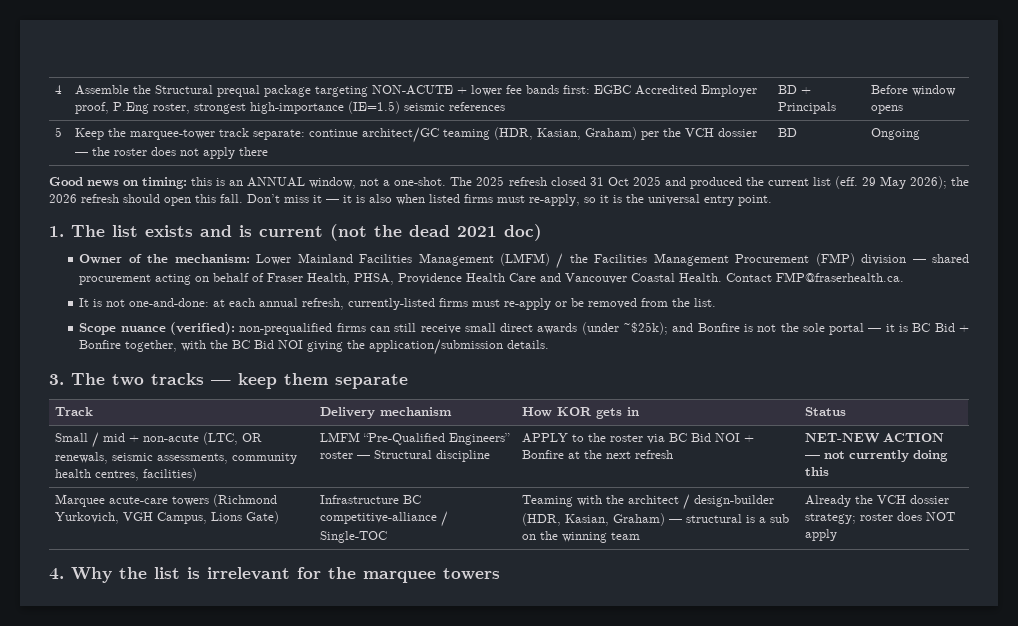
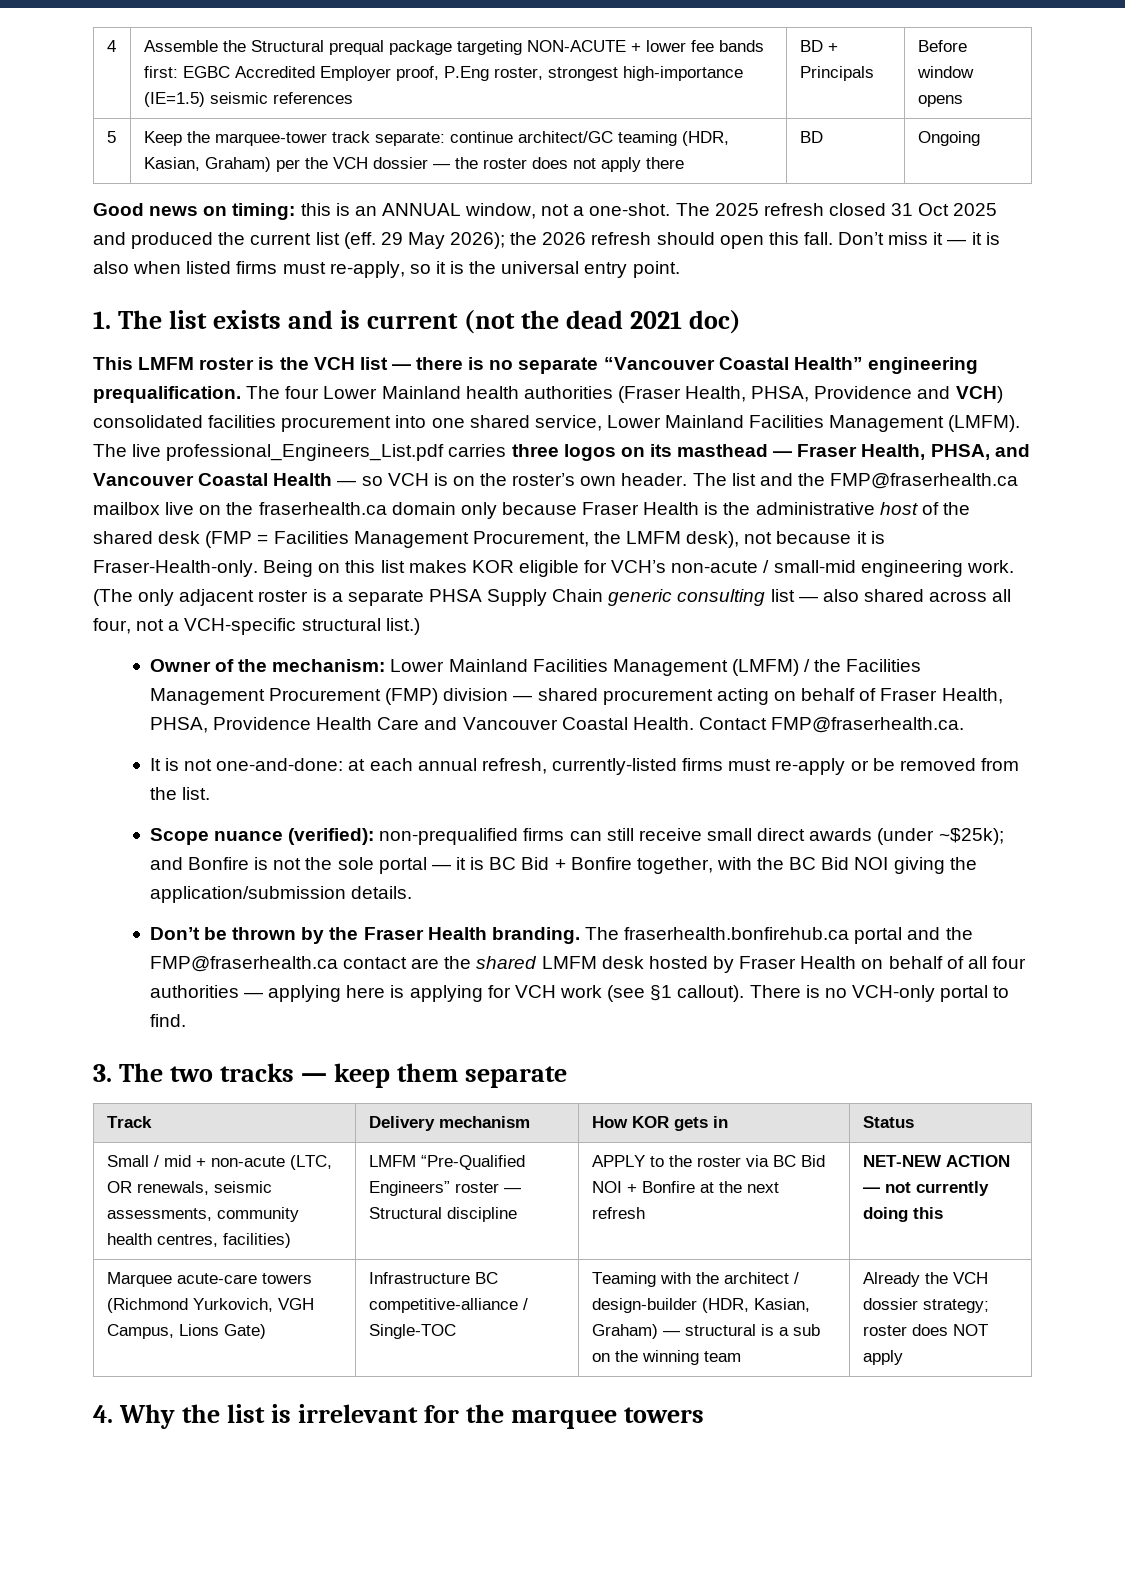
(542, 232) none -> [93,357,978,374] [93,386,1003,403] [93,415,1021,432] [93,444,1030,461] [93,473,1019,489] [93,502,970,519] [93,531,885,548] [93,560,1014,577] [93,589,1012,606] [93,618,420,635] // This LMFM roster is the VCH list — there is no separate “Vancouver Coastal Health” engineering prequalification. The four Lower Mainland health authorities (Fraser Health, PHSA, Providence and VCH) consolidated facilities procurement into one shared service, Lower Mainland Facilities Management (LMFM). The live professional_Engineers_List.pdf carries three logos on its masthead — Fraser Health, PHSA, and Vancouver Coastal Health — so VCH is on the roster’s own header. The list and the FMP@fraserhealth.ca mailbox live on the fraserhealth.ca domain only because Fraser Health is the administrative host of the shared desk (FMP = Facilities Management Procurement, the LMFM desk), not because it is Fraser-Health-only. Being on this list makes KOR eligible for VCH’s non-acute / small-mid engineering work. (The only adjacent roster is a separate PHSA Supply Chain generic consulting list — also shared across all four, not a VCH-specific structural list.)
(550, 344) none -> [149,927,973,944] [149,956,1026,973] [149,985,1010,1002] [149,1014,186,1027] // Don’t be thrown by the Fraser Health branding. The fraserhealth.bonfirehub.ca portal and the FMP@fraserhealth.ca contact are the shared LMFM desk hosted by Fraser Health on behalf of all four authorities — applying here is applying for VCH work (see §1 callout). There is no VCH-only portal to find.

